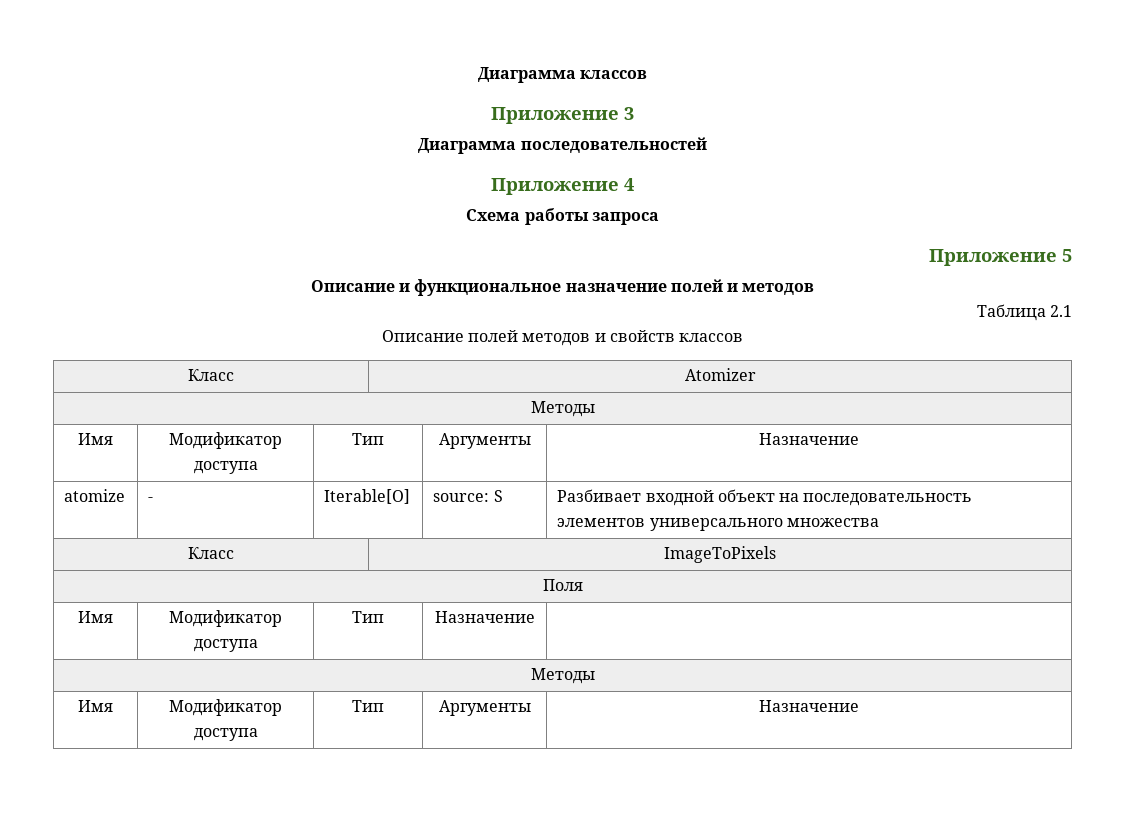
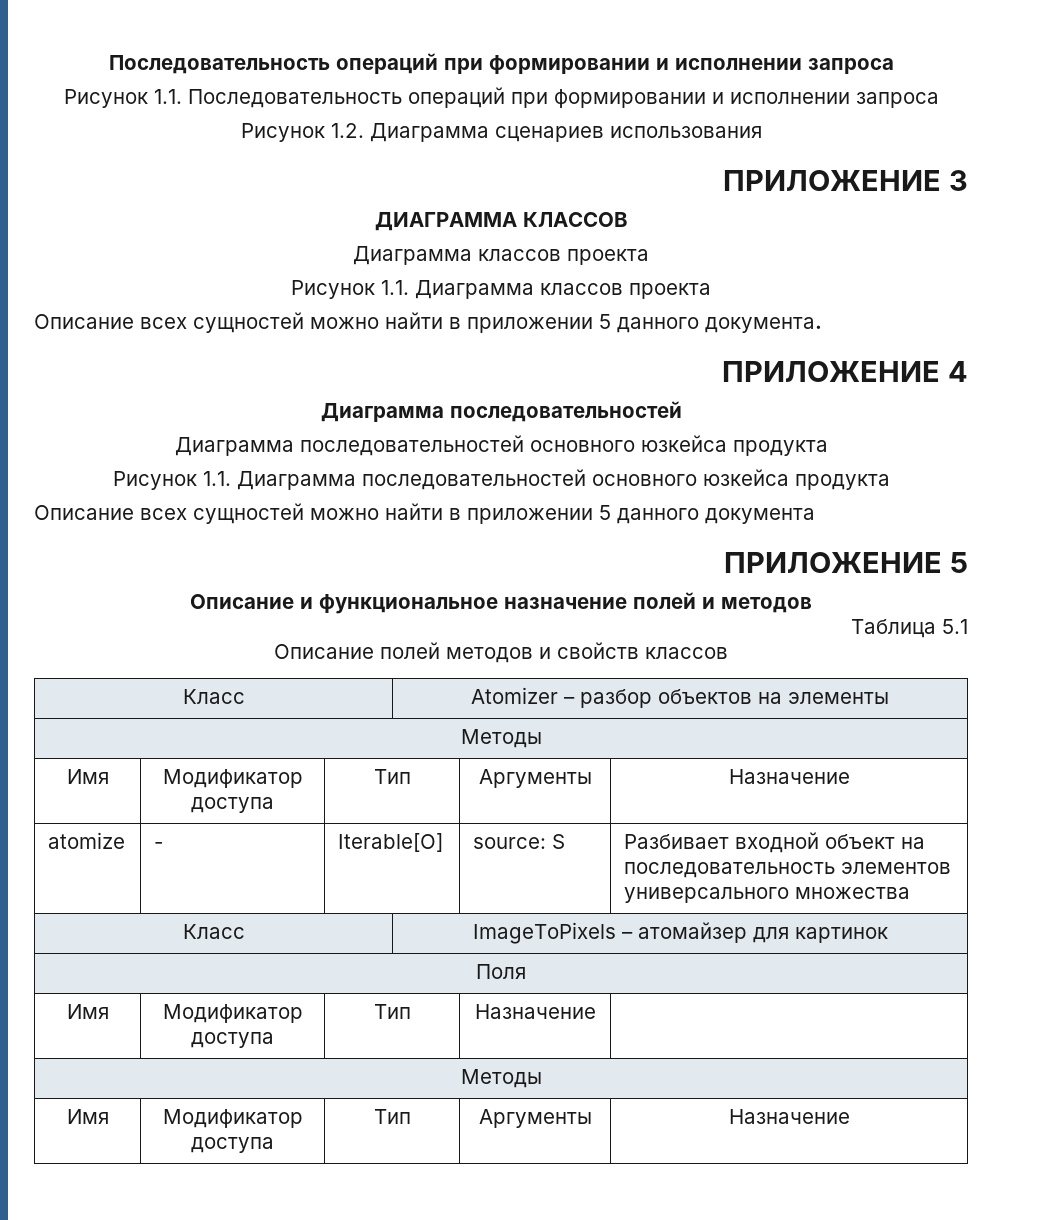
[477,67,648,83] [491,107,634,124] [418,137,707,154] [491,178,634,195] [466,208,659,225] [929,249,1057,266] Диаграмма классов // Приложение 3 // Диаграмма последовательностей // Приложение 4 // Схема работы запроса // Приложение -> [108,53,894,74] [63,87,939,108] [240,123,762,142] [723,170,969,191] [374,212,628,231] [353,246,649,265] [291,280,711,299] [34,312,822,333] [722,361,969,382] [320,401,682,422] [174,435,828,456] [112,469,890,490] [34,503,815,524] [724,552,943,573] Последовательность операций при формировании и исполнении запроса // Рисунок 1.1. Последовательность операций при формировании и исполнении запроса // Рисунок 1.2. Диаграмма сценариев использования // ПРИЛОЖЕНИЕ 3 // ДИАГРАММА КЛАССОВ // Диаграмма классов проекта // Рисунок 1.1. Диаграмма классов проекта // Описание всех сущностей можно найти в приложении 5 данного документа. // ПРИЛОЖЕНИЕ 4 // Диаграмма последовательностей // Диаграмма последовательностей основного юзкейса продукта // Рисунок 1.1. Диаграмма последовательностей основного юзкейса продукта // Описание всех сущностей можно найти в приложении 5 данного документа // ПРИЛОЖЕНИЕ
[1050,305,1072,317] 2.1 -> [942,619,968,634] 5.1
(756, 374) none -> [564,689,889,708] – разбор объектов на элементы
(776, 554) none -> [621,922,888,943] – атомайзер для картинок

